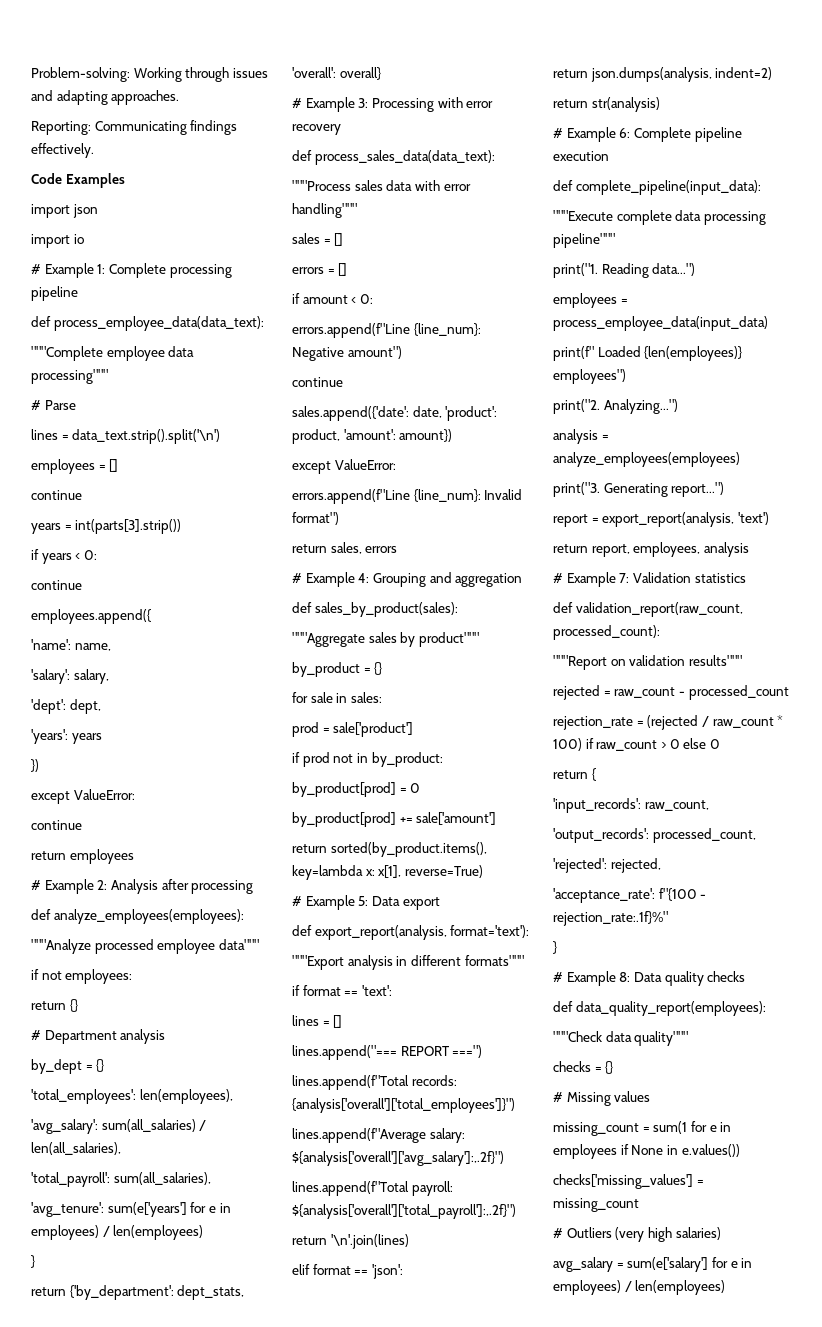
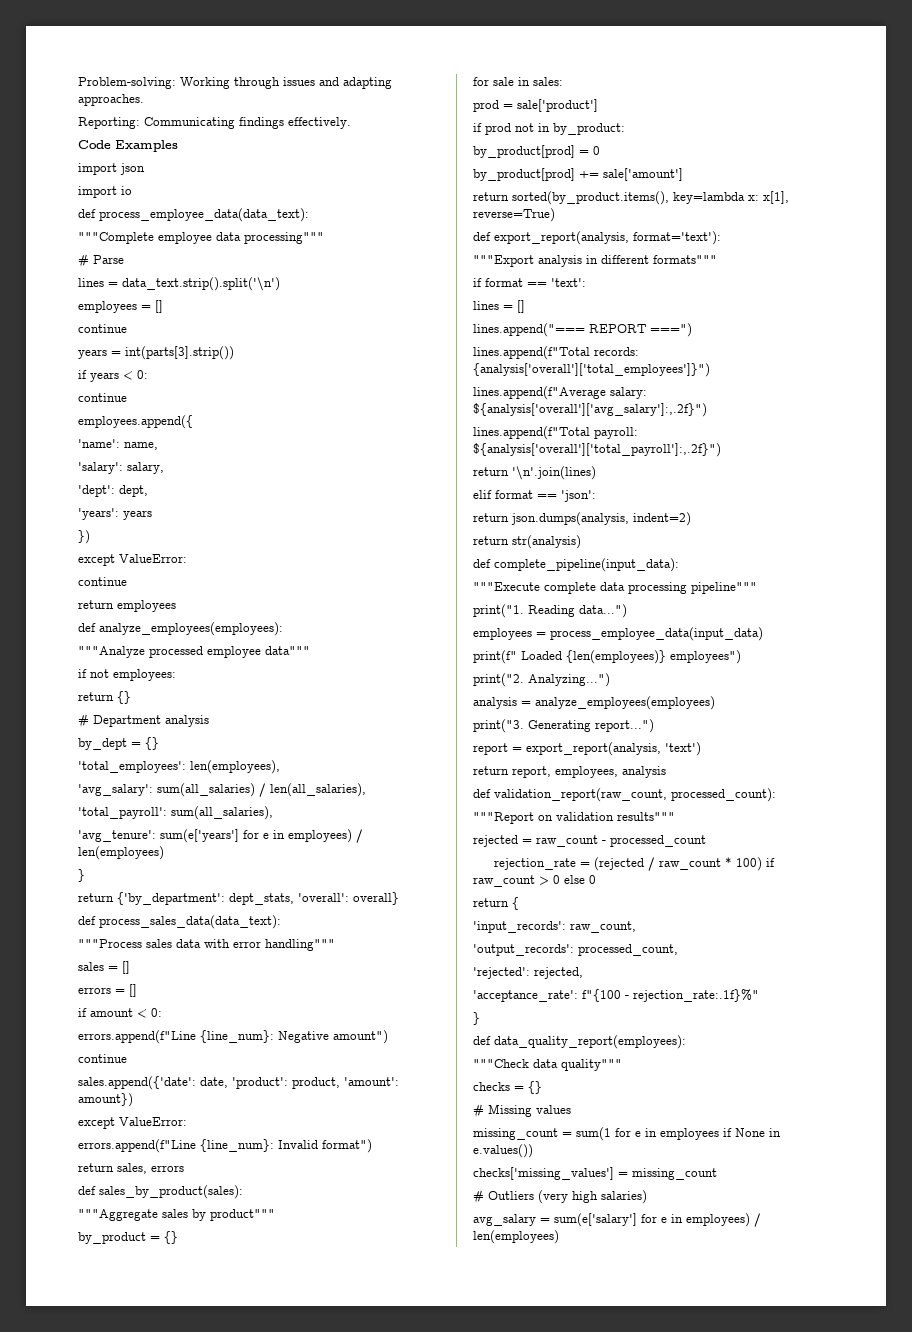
[31,263,232,278] [31,286,78,301] // # Example 1: Complete processing pipeline -> (132, 190) none
[31,879,254,894] // # Example 2: Analysis after processing -> (176, 606) none
[292,97,494,112] [292,124,341,135] // # Example 3: Processing with error recovery -> (399, 898) none
[292,572,523,587] // # Example 4: Grouping and aggregation -> (184, 1168) none
[292,895,440,910] // # Example 5: Data export -> (555, 215) none
[553,127,742,142] [553,151,609,161] // # Example 6: Complete pipeline execution -> (581, 542) none
[553,572,746,587] // # Example 7: Validation statistics -> (666, 772) none
[553,971,746,986] // # Example 8: Data quality checks -> (480, 1018) none

